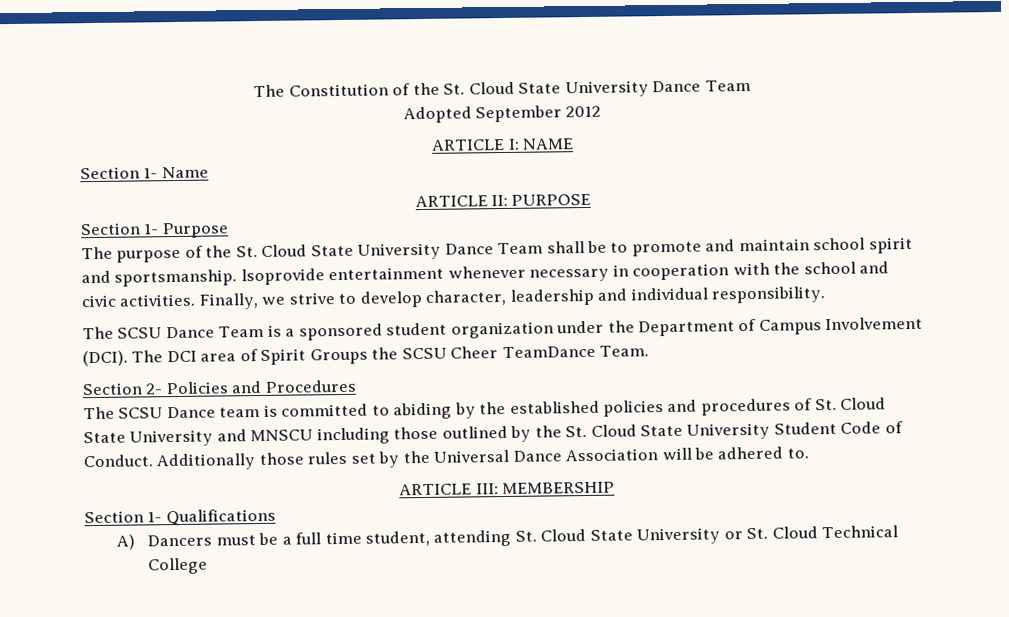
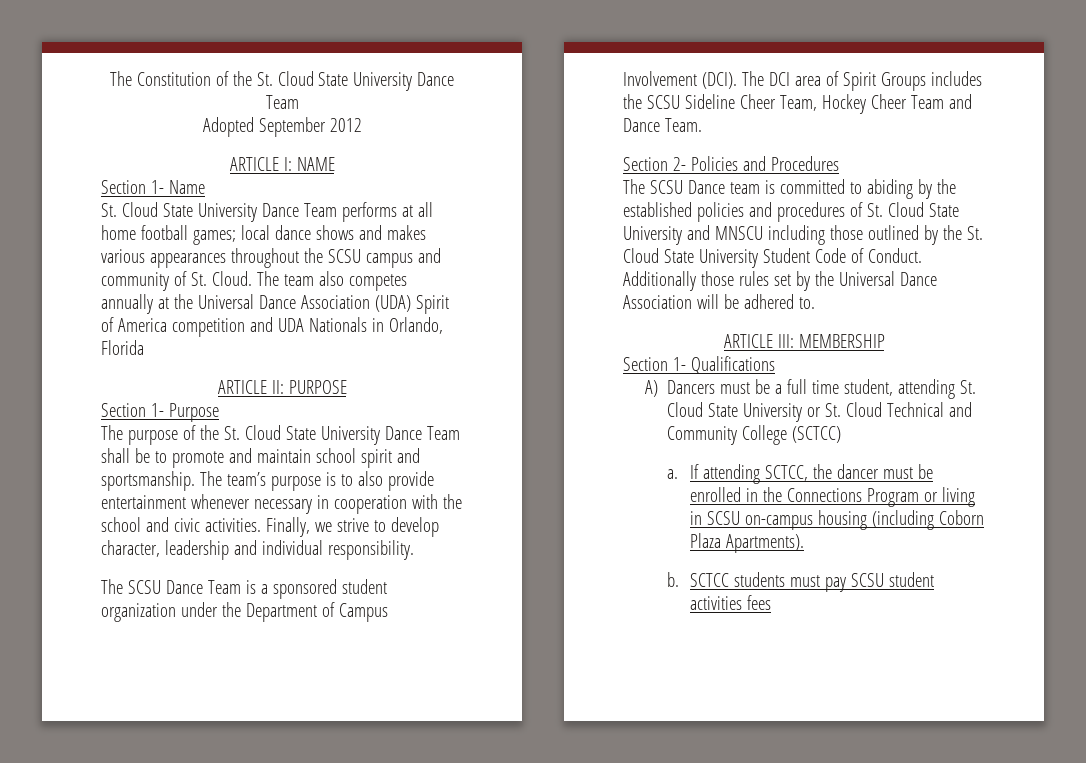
(209, 172) none -> [101,202,433,222] [101,225,426,245] [101,248,441,268] [101,271,407,291] [101,294,449,314] [101,317,443,337] [101,340,144,355] // St. Cloud State University Dance Team performs at all home football games; local dance shows and makes various appearances throughout the SCSU campus and community of St. Cloud. The team also competes annually at the Universal Dance Association (UDA) Spirit of America competition and UDA Nationals in Orlando, Florida
[240,268,325,286] lsoprovide -> [199,471,434,491] The team’s purpose is to also provide
[371,345,596,360] the SCSU Cheer TeamDance -> [930,71,982,86] [623,94,972,114] [623,118,660,132] includes the SCSU Sideline Cheer Team, Hockey Cheer Team and Dance
[148,557,209,575] College -> [949,402,973,417] [667,425,842,445] [667,464,933,484] [689,487,975,507] [689,510,984,530] [689,533,804,553] [667,572,934,592] [689,595,771,610] and Community College (SCTCC) // a. If attending SCTCC, the dancer must be enrolled in the Connections Program or living in SCSU on-campus housing (including Coborn Plaza Apartments). // b. SCTCC students must pay SCSU student activities fees

